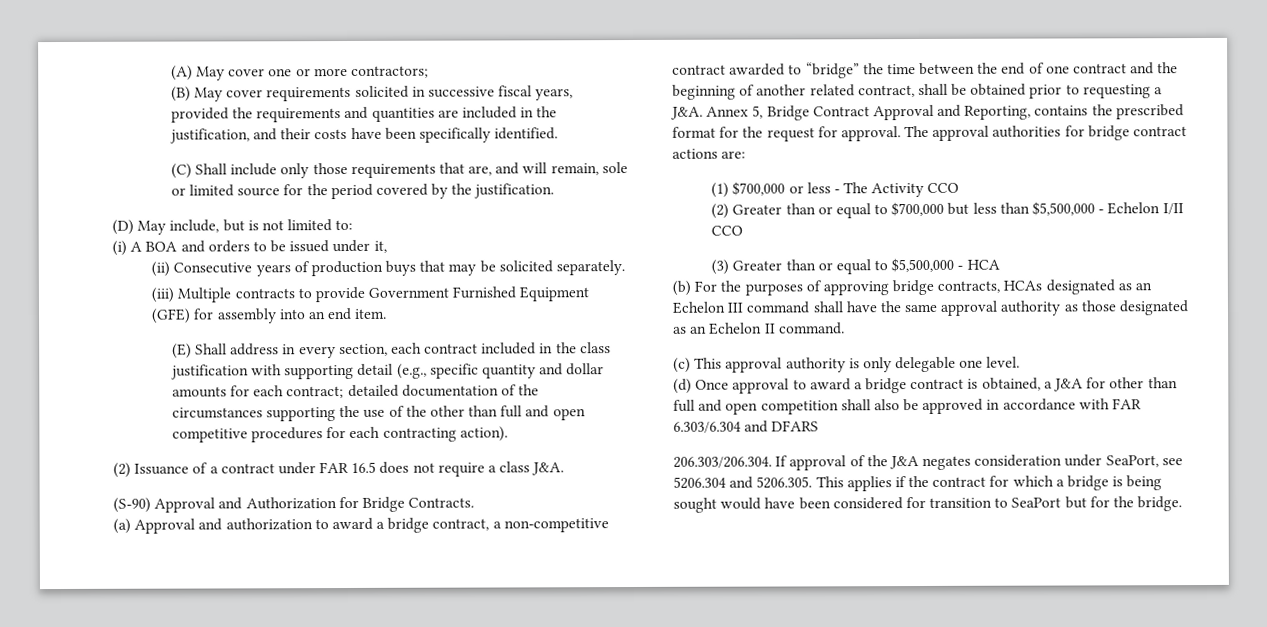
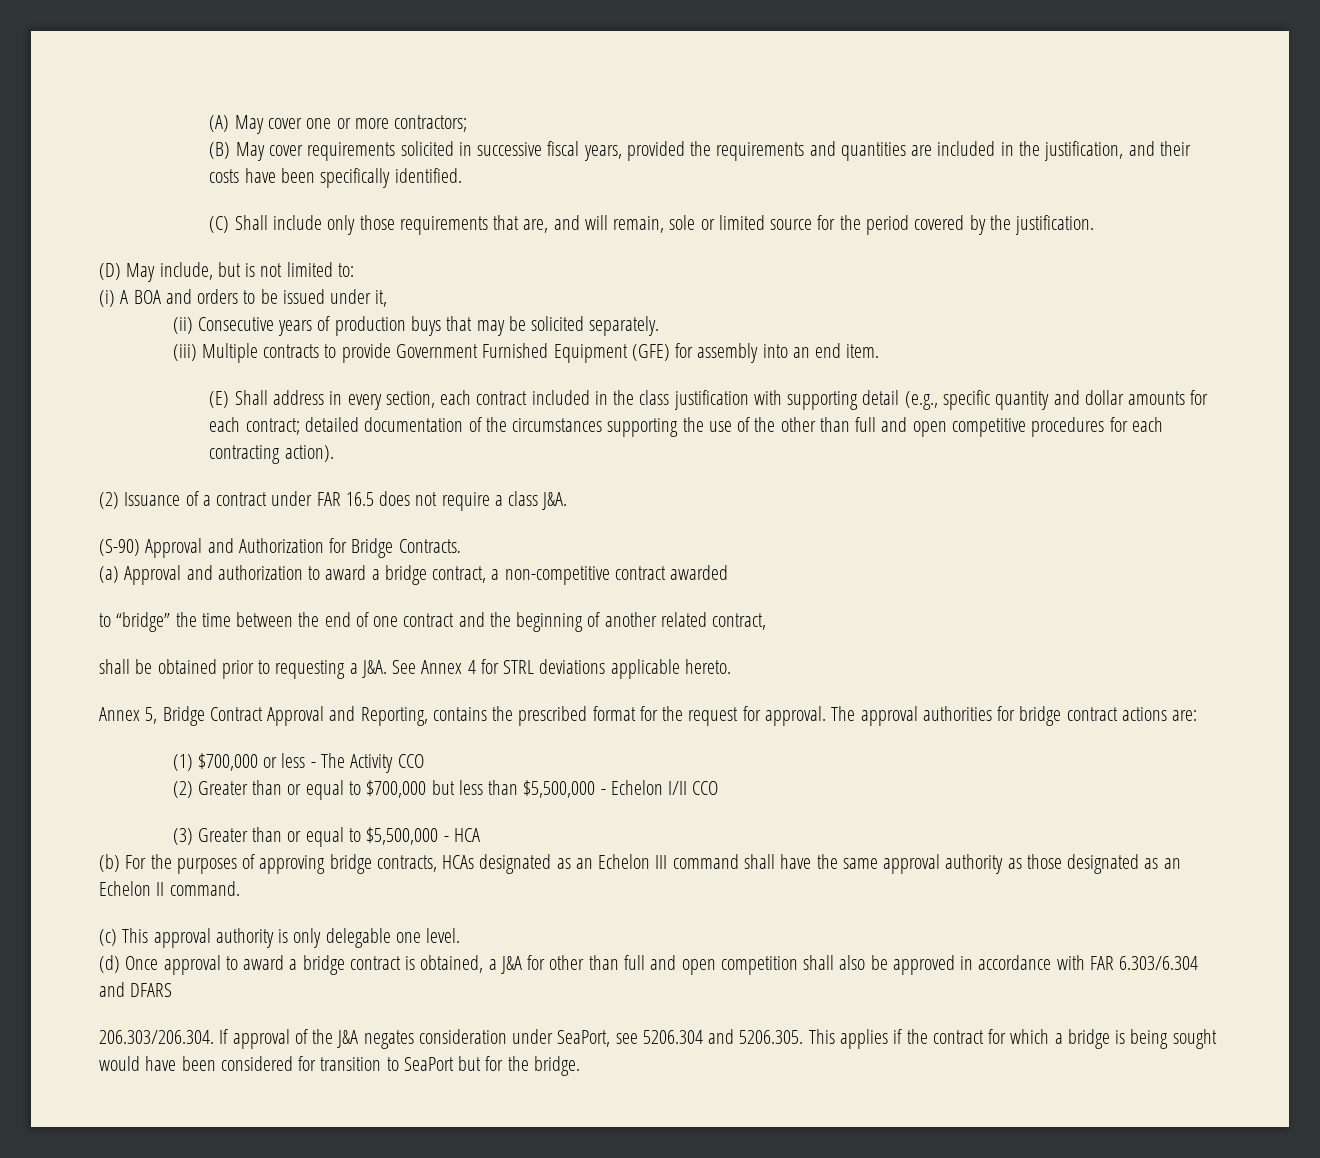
(786, 69) none -> (729, 572) //
(915, 91) none -> (767, 621) //
(703, 113) none -> [392,659,731,679] See Annex 4 for STRL deviations applicable hereto. //

